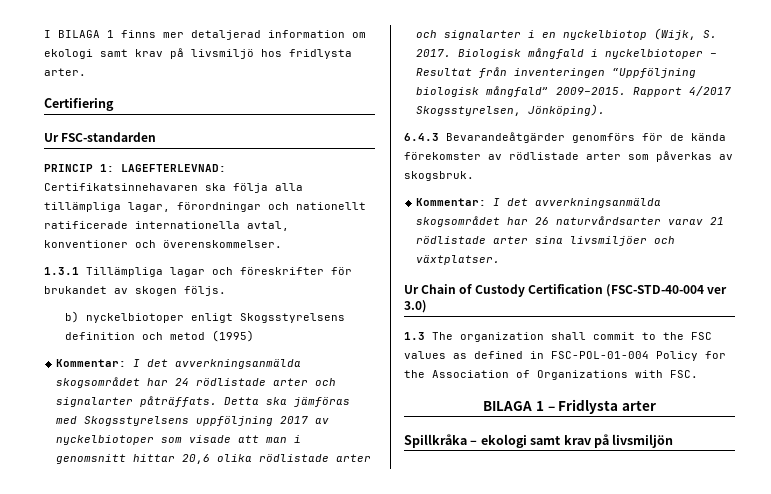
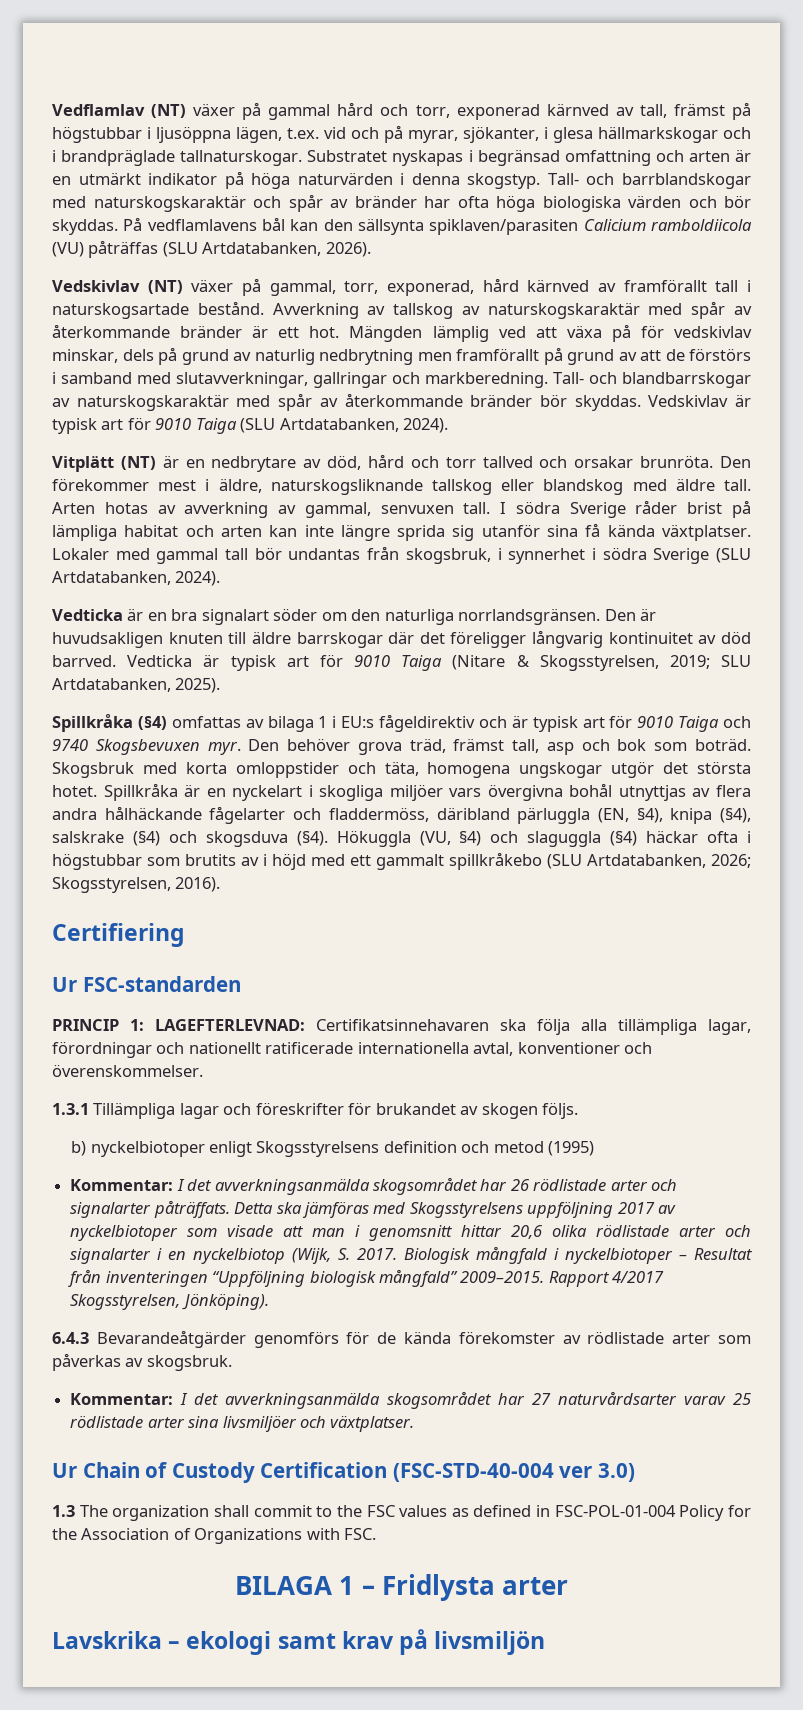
[44,30,366,40] [44,48,352,59] [44,68,86,76] I BILAGA 1 finns mer detaljerad information om ekologi samt krav på livsmiljö hos fridlysta arter. -> [52,102,752,120] [52,125,751,143] [52,149,752,166] [52,171,751,189] [52,194,751,212] [52,217,752,235] [52,240,371,258] [52,278,751,296] [52,301,753,319] [52,324,753,342] [52,347,751,365] [52,372,751,388] [52,393,752,411] [52,417,449,434] [52,454,751,472] [52,478,752,495] [52,500,751,518] [52,523,751,541] [52,546,752,564] [52,571,221,586] [52,608,657,625] [52,630,751,648] [52,654,751,671] [52,678,221,693] [52,714,751,732] [52,738,751,755] [52,761,751,778] [52,783,752,801] [52,806,752,824] [52,830,751,847] [52,852,751,870] [52,877,221,893] Vedflamlav (NT) växer på gammal hård och torr, exponerad kärnved av tall, främst på högstubbar i ljusöppna lägen, t.ex. vid och på myrar, sjökanter, i glesa hällmarkskogar och i brandpräglade tallnaturskogar. Substratet nyskapas i begränsad omfattning och arten är en utmärkt indikator på höga naturvärden i denna skogstyp. Tall- och barrblandskogar med naturskogskaraktär och spår av bränder har ofta höga biologiska värden och bör skyddas. På vedflamlavens bål kan den sällsynta spiklaven/parasiten Calicium ramboldiicola (VU) påträffas (SLU Artdatabanken, 2026). // Vedskivlav (NT) växer på gammal, torr, exponerad, hård kärnved av framförallt tall i naturskogsartade bestånd. Avverkning av tallskog av naturskogskaraktär med spår av återkommande bränder är ett hot. Mängden lämplig ved att växa på för vedskivlav minskar, dels på grund av naturlig nedbrytning men framförallt på grund av att de förstörs i samband med slutavverkningar, gallringar och markberedning. Tall- och blandbarrskogar av naturskogskaraktär med spår av återkommande bränder bör skyddas. Vedskivlav är typisk art för 9010 Taiga (SLU Artdatabanken, 2024). // Vitplätt (NT) är en nedbrytare av död, hård och torr tallved och orsakar brunröta. Den förekommer mest i äldre, naturskogsliknande tallskog eller blandskog med äldre tall. Arten hotas av avverkning av gammal, senvuxen tall. I södra Sverige råder brist på lämpliga habitat och arten kan inte längre sprida sig utanför sina få kända växtplatser. Lokaler med gammal tall bör undantas från skogsbruk, i synnerhet i södra Sverige (SLU Artdatabanken, 2024). // Vedticka är en bra signalart söder om den naturliga norrlandsgränsen. Den är huvudsakligen knuten till äldre barrskogar där det föreligger långvarig kontinuitet av död barrved. Vedticka är typisk art för 9010 Taiga (Nitare & Skogsstyrelsen, 2019; SLU Artdatabanken, 2025). // Spillkråka (§4) omfattas av bilaga 1 i EU:s fågeldirektiv och är typisk art för 9010 Taiga och 9740 Skogsbevuxen myr. Den behöver grova träd, främst tall, asp och bok som boträd. Skogsbruk med korta omloppstider och täta, homogena ungskogar utgör det största hotet. Spillkråka är en nyckelart i skogliga miljöer vars övergivna bohål utnyttjas av flera andra hålhäckande fågelarter och fladdermöss, däribland pärluggla (EN, §4), knipa (§4), salskrake (§4) och skogsduva (§4). Hökuggla (VU, §4) och slaguggla (§4) häckar ofta i högstubbar som brutits av i höjd med ett gammalt spillkråkebo (SLU Artdatabanken, 2026; Skogsstyrelsen, 2016).
[175,378,190,386] 24 -> [510,1179,530,1191] 26
[535,217,550,225] 26 -> [532,1393,552,1405] 27
[710,217,725,225] 21 -> [733,1393,751,1405] 25
[404,434,467,448] Spillkråka -> [52,1631,162,1649] Lavskrika

